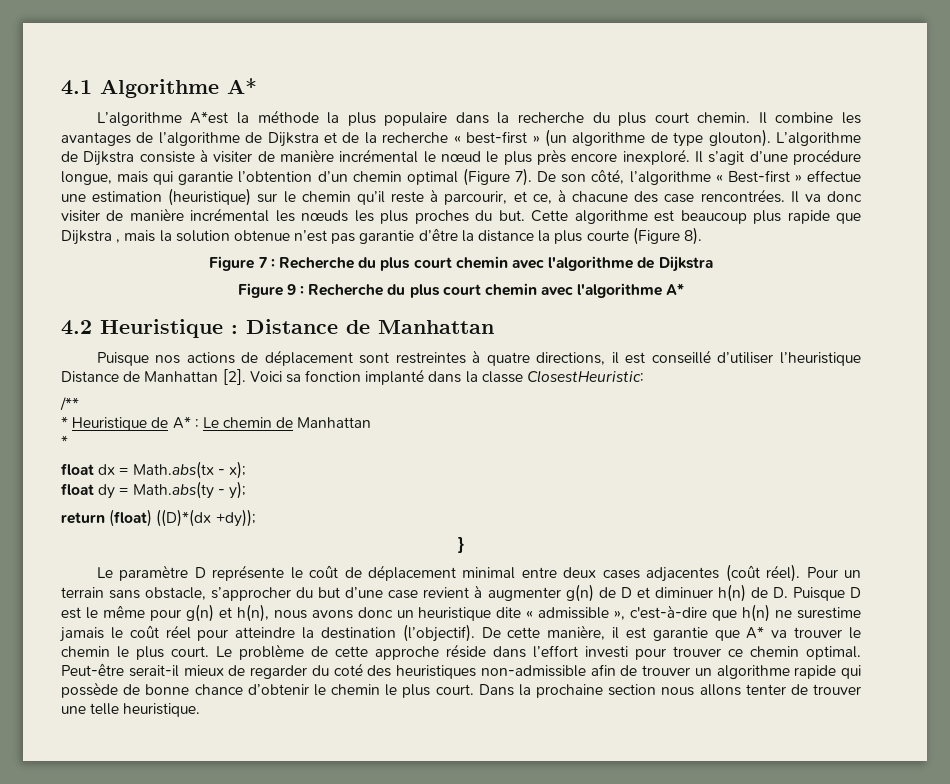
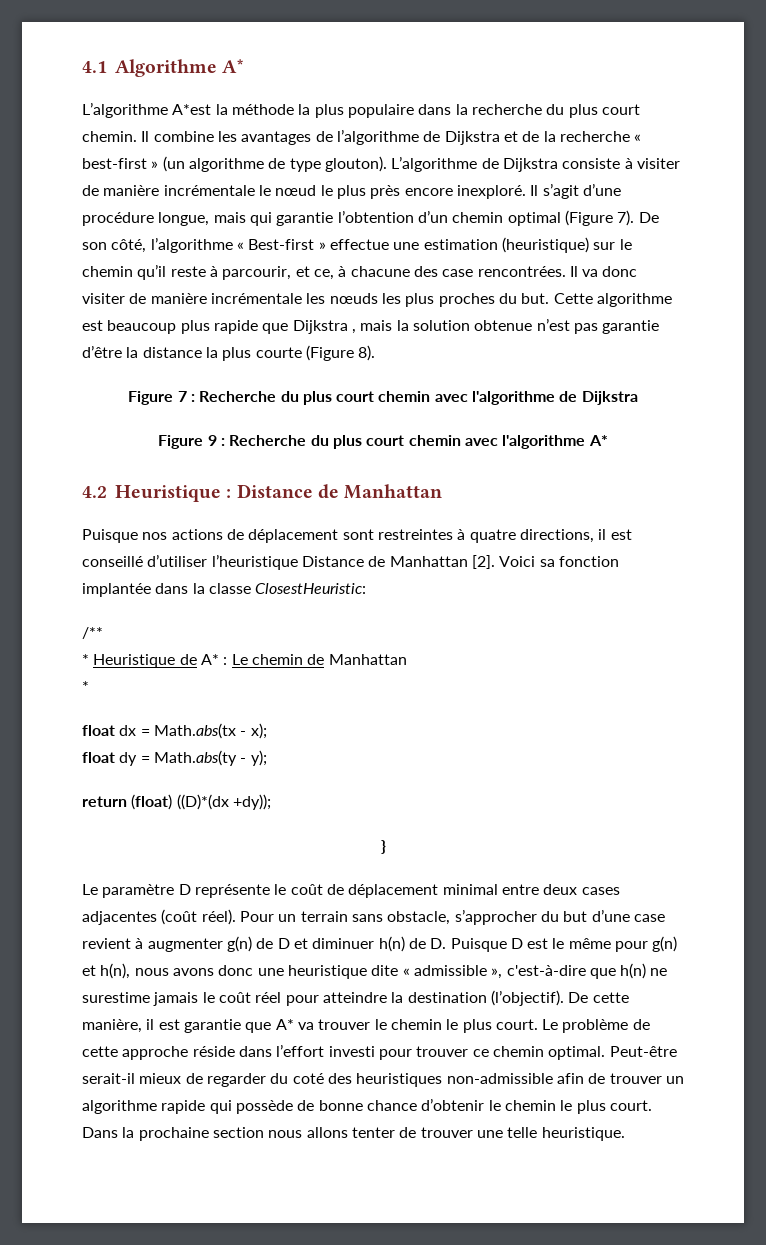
[339,149,419,163] incrémental -> [163,185,255,196] incrémentale
[190,208,270,222] incrémental -> [210,293,302,304] incrémentale
[365,369,425,385] implanté -> [82,583,151,597] implantée
[396,610,414,618] un -> [257,968,284,976] une

